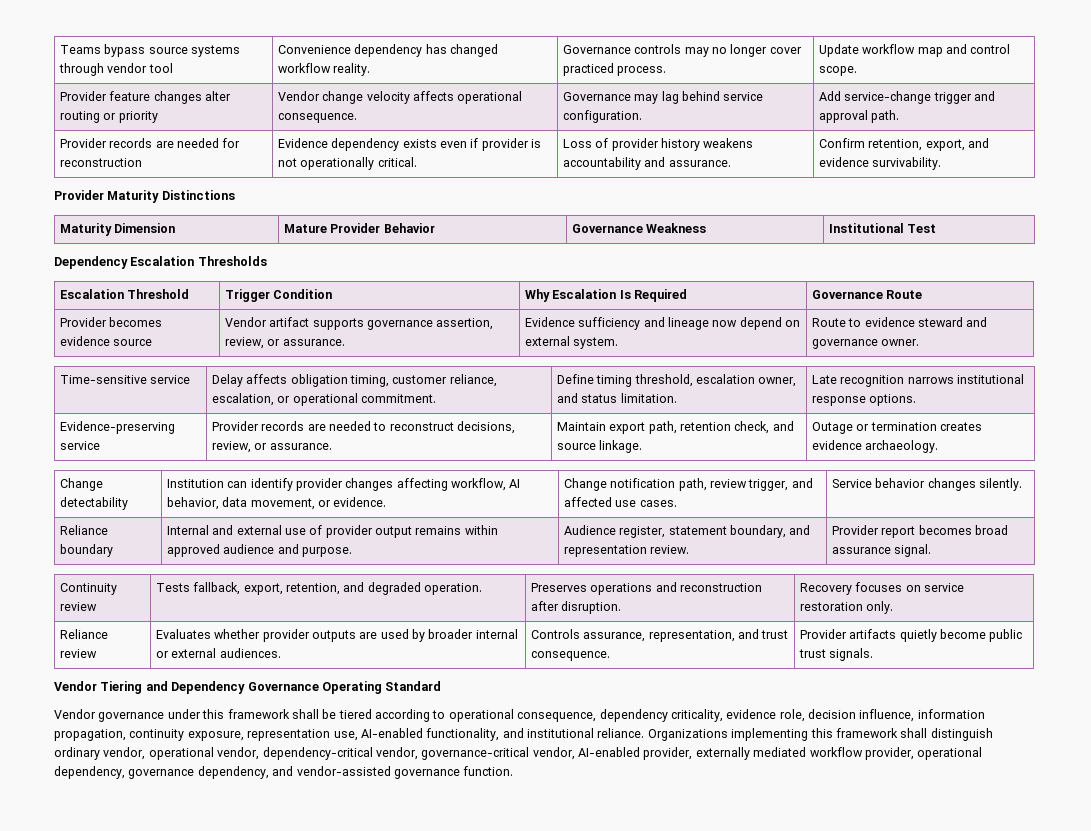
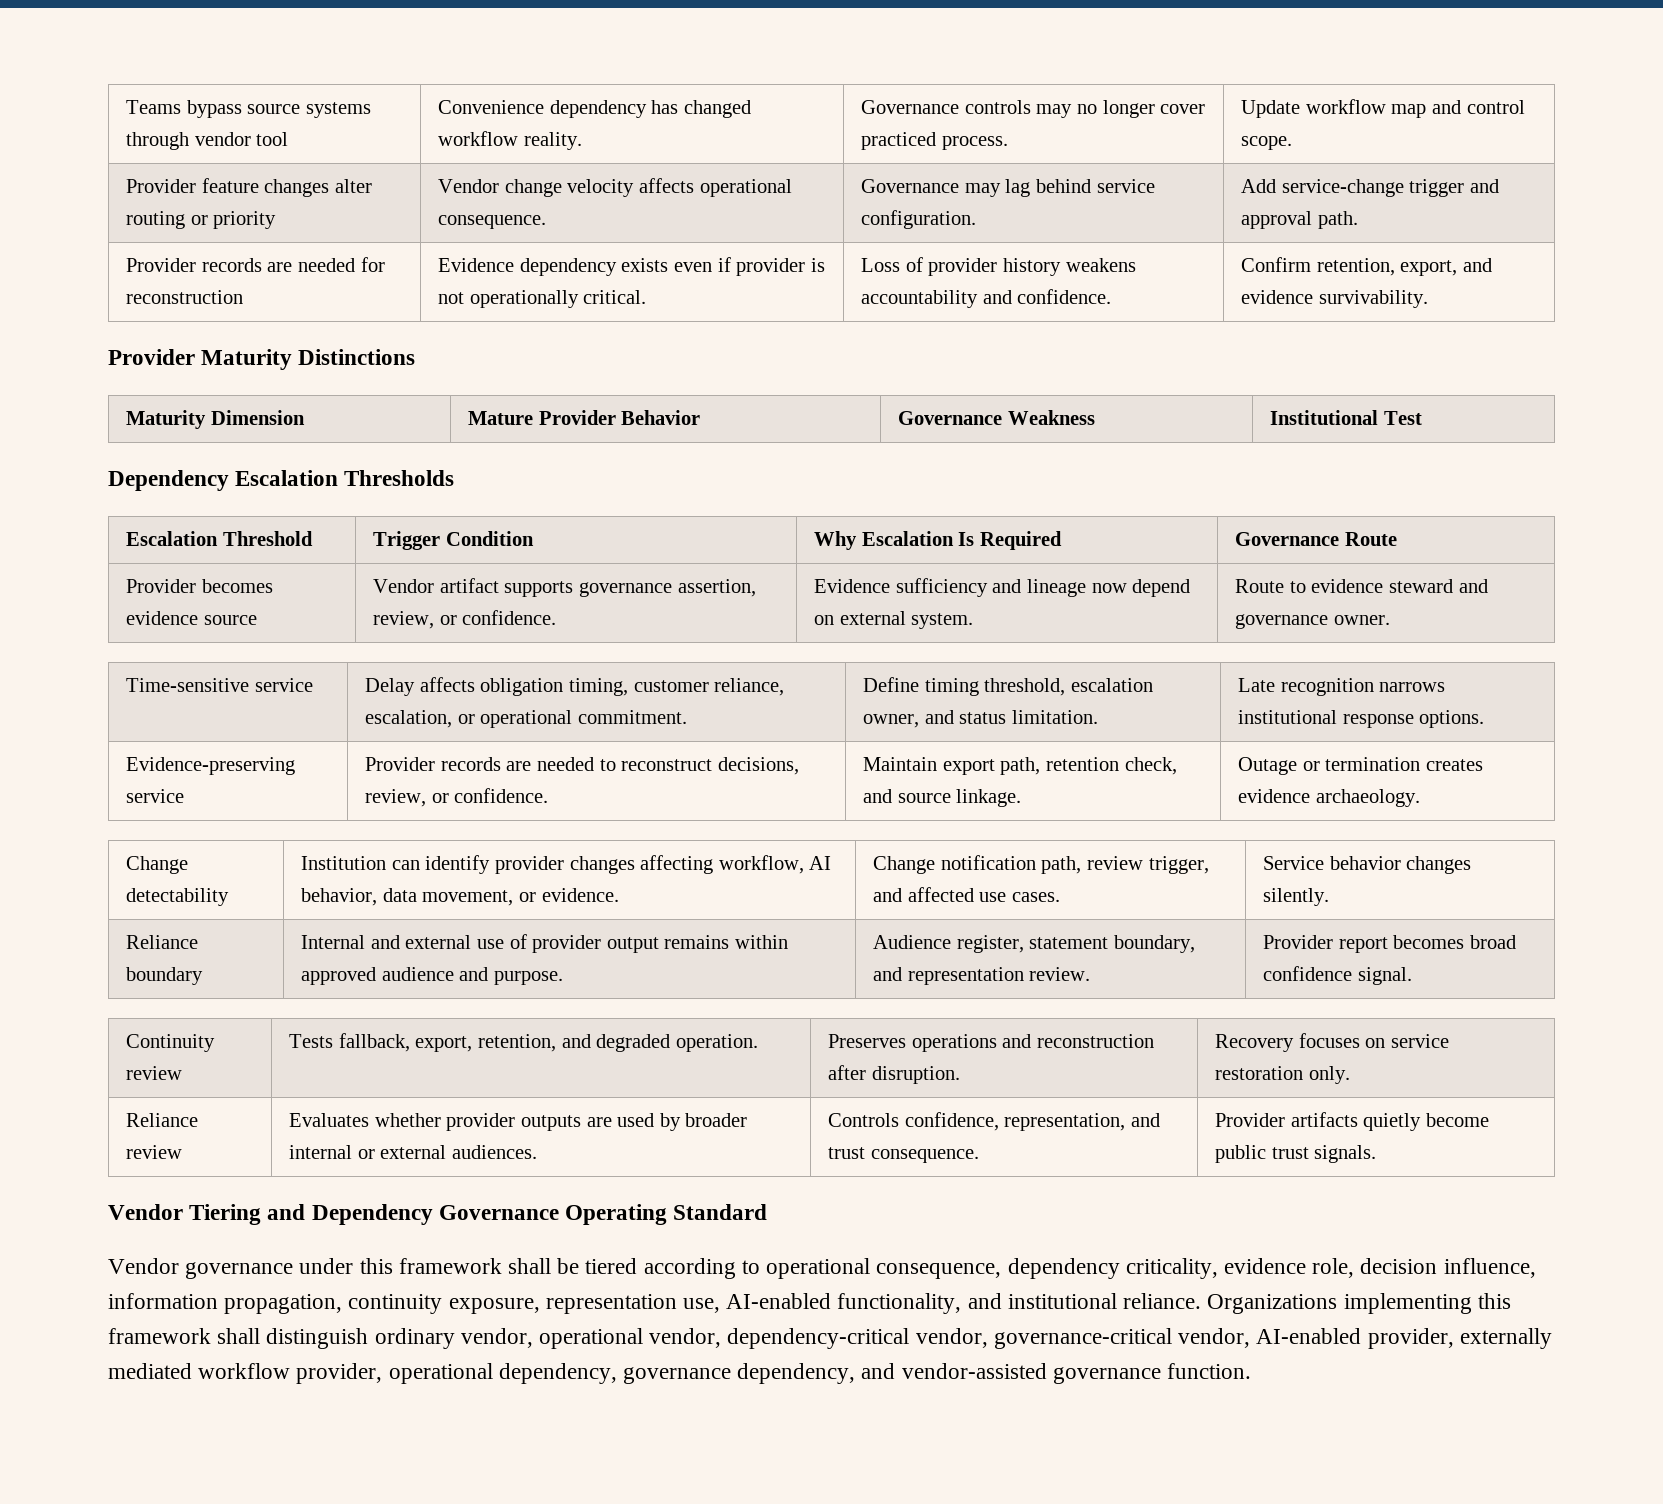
[668,160,731,167] assurance. -> [1017,289,1112,304] confidence.
[282,339,345,346] assurance. -> [462,610,557,625] confidence.
[269,443,332,450] assurance. -> [454,788,549,803] confidence.
[831,547,891,554] assurance -> [1263,966,1353,981] confidence
[583,632,646,642] assurance, -> [904,1112,999,1131] confidence,

